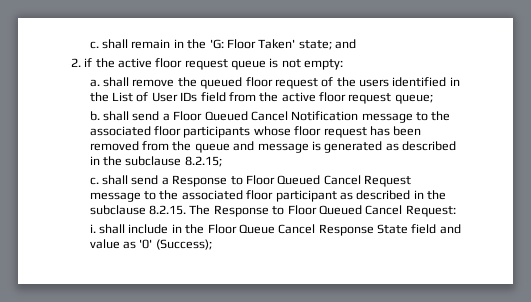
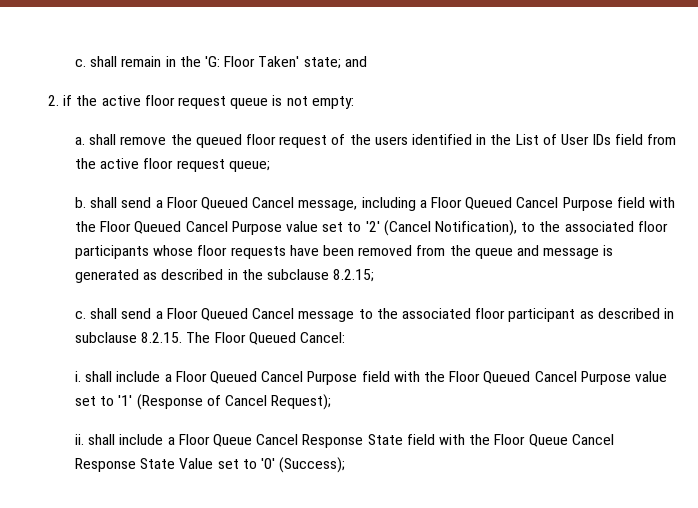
[291,111,413,123] Notification message -> [298,197,675,211] [75,220,517,236] message, including a Floor Queued Cancel Purpose field with the Floor Queued Cancel Purpose value set to '2' (Cancel Notification),
[323,126,390,138] request has -> [230,245,319,259] requests have
[172,175,412,187] Response to Floor Queued Cancel Request -> [166,308,295,321] Floor Queued Cancel
[427,190,447,200] the -> (674, 313) none
[213,205,456,217] [89,224,182,234] Response to Floor Queued Cancel Request: // i. shall include in -> [214,332,346,345] [75,371,667,385] [75,394,332,410] [75,434,465,448] Floor Queued Cancel: // i. shall include a Floor Queued Cancel Purpose field with the Floor Queued Cancel Purpose value set to '1' (Response of Cancel Request); // ii. shall include a Floor Queue Cancel Response State field with
[411,224,461,234] [89,239,137,249] field and value as -> [179,458,257,469] Value set to

